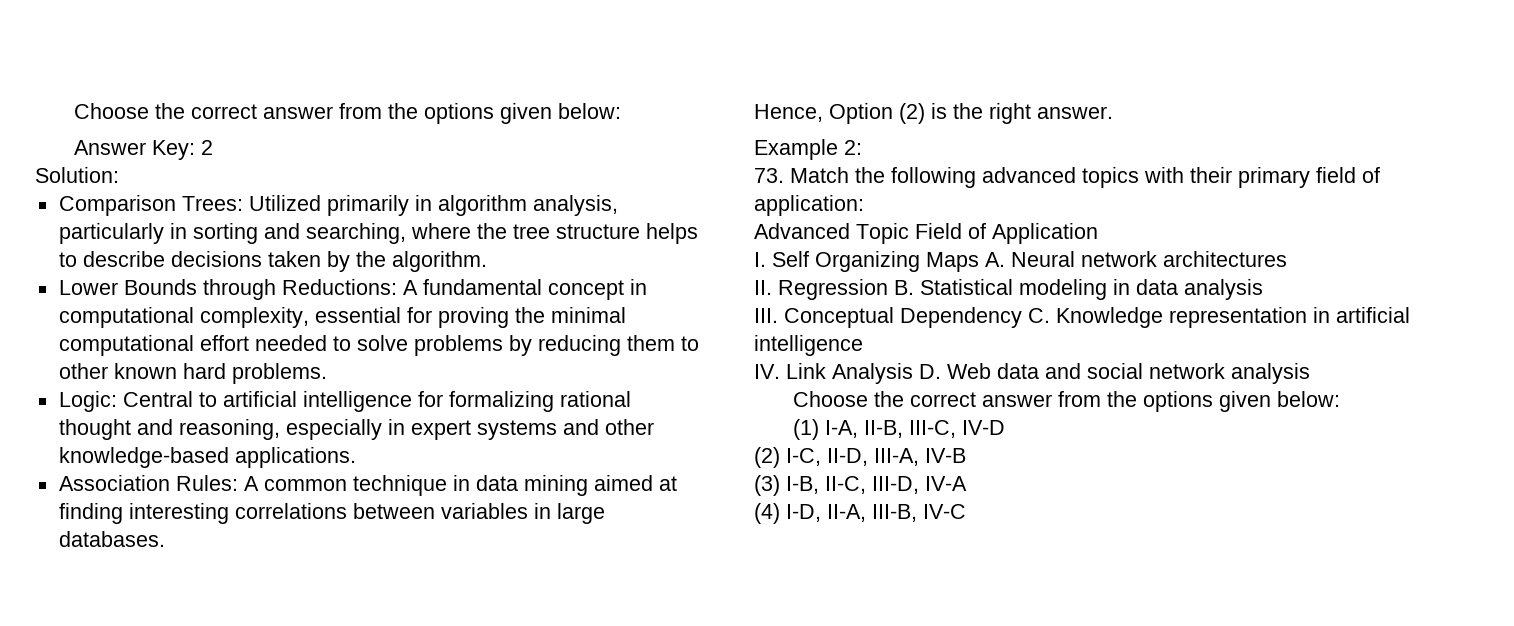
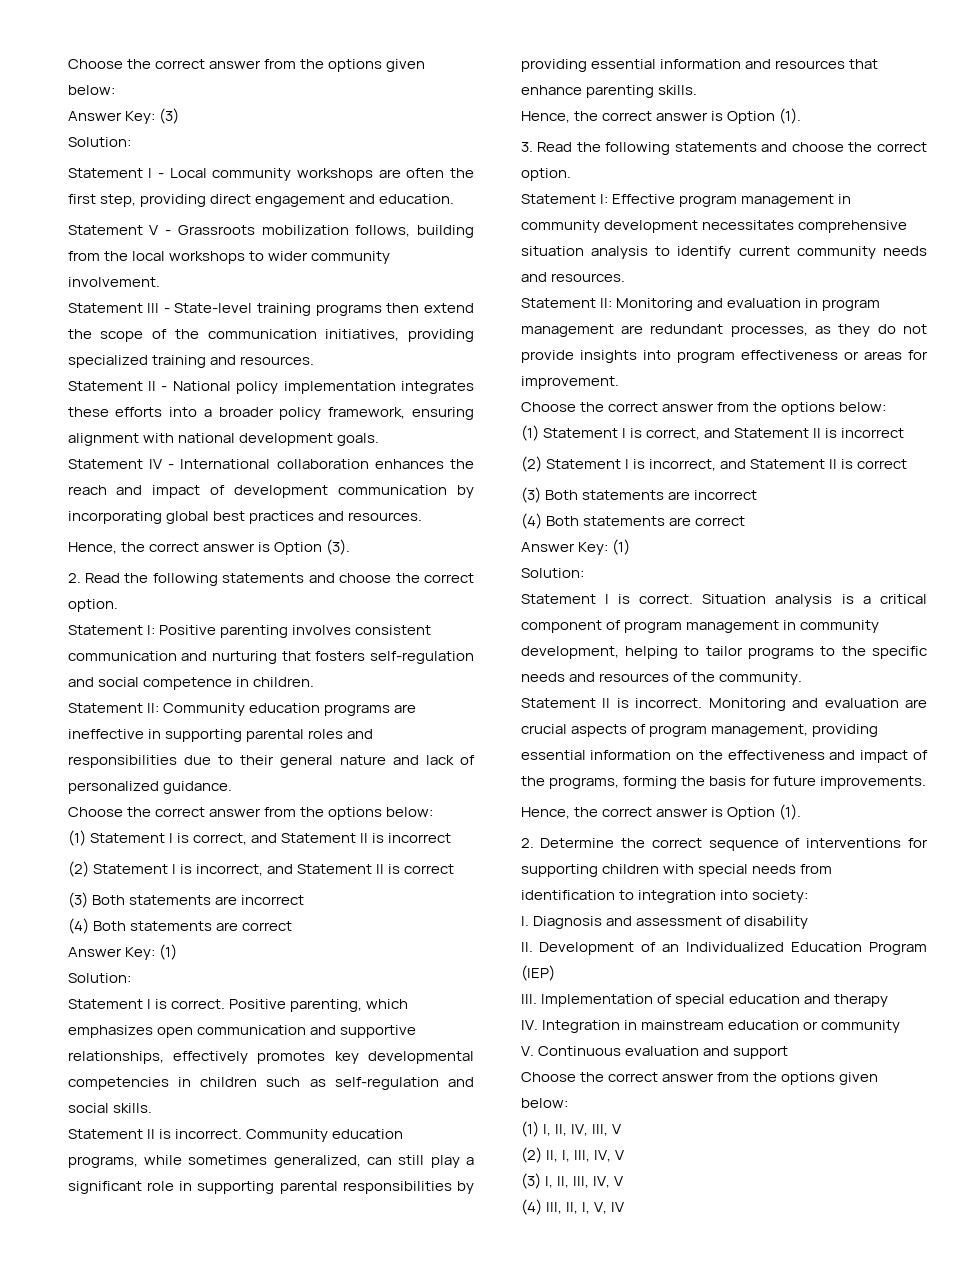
[200,140,213,155] [35,167,119,183] [58,195,618,216] [58,223,698,244] [58,251,487,272] [58,279,647,300] [58,307,626,328] [58,335,699,356] [58,363,327,384] [58,391,631,412] [58,419,654,440] [58,447,356,468] [58,475,677,496] [58,503,605,524] [58,531,165,547] [754,103,1113,124] [754,139,862,160] [754,167,1380,188] [754,195,864,216] [754,223,1098,244] [754,251,1287,272] [754,279,1263,300] [754,307,1410,328] [754,335,863,356] [754,363,1310,384] 2 // Solution: // Comparison Trees: Utilized primarily in algorithm analysis, particularly in sorting and searching, where the tree structure helps to describe decisions taken by the algorithm. // Lower Bounds through Reductions: A fundamental concept in computational complexity, essential for proving the minimal computational effort needed to solve problems by reducing them to other known hard problems. // Logic: Central to artificial intelligence for formalizing rational thought and reasoning, especially in expert systems and other knowledge-based applications. // Association Rules: A common technique in data mining aimed at finding interesting correlations between variables in large databases. // Hence, Option (2) is the right answer. // Example 2: // 73. Match the following advanced topics with their primary field of application: // Advanced Topic Field of Application // I. Self Organizing Maps A. Neural network architectures // II. Regression B. Statistical modeling in data analysis // III. Conceptual Dependency C. Knowledge representation in artificial intelligence // IV. Link Analysis D. Web data and social network analysis -> [158,108,179,124] [67,137,131,147] [67,168,475,181] [67,194,454,207] [67,225,474,238] [67,251,390,264] [67,277,160,287] [67,303,474,316] [67,329,474,342] [67,355,314,368] [67,381,474,394] [67,407,475,420] [67,433,379,446] [67,459,474,469] [67,485,474,498] [67,511,422,524] [67,539,350,555] [67,573,475,586] [67,599,118,612] [67,625,431,638] [67,651,474,664] [67,677,314,690] [67,703,416,716] [67,729,373,742] [67,755,476,768] [67,781,232,794] [67,807,433,820] [67,830,451,846] [67,861,454,877] [67,892,304,908] [67,918,292,934] [67,944,177,960] [67,973,131,983] [67,999,408,1012] [67,1025,416,1038] [67,1051,474,1064] [67,1077,474,1090] [67,1103,152,1113] [67,1129,403,1142] [67,1155,474,1168] [67,1181,474,1194] [520,59,878,72] [520,85,697,98] [520,108,801,124] [520,142,927,155] [520,168,571,181] [520,194,851,207] [520,220,907,233] [520,246,927,259] [520,272,625,282] [520,298,880,311] [520,324,927,337] [520,350,928,363] [520,376,619,389] [520,402,886,415] [520,425,904,441] [520,456,907,472] [520,487,757,503] [520,513,745,529] [520,539,630,555] [520,568,584,578] [520,594,928,607] [520,620,879,633] [520,646,927,659] [520,672,802,685] [520,698,927,711] [520,724,878,737] [520,750,928,763] [520,776,926,789] [520,804,801,820] [520,838,928,851] [520,864,832,877] [520,890,808,903] [520,916,808,929] [520,942,927,955] [520,965,555,981] [520,994,888,1007] [520,1020,900,1033] [520,1046,788,1059] (3) // Solution: // Statement I - Local community workshops are often the first step, providing direct engagement and education. // Statement V - Grassroots mobilization follows, building from the local workshops to wider community involvement. // Statement III - State-level training programs then extend the scope of the communication initiatives, providing specialized training and resources. // Statement II - National policy implementation integrates these efforts into a broader policy framework, ensuring alignment with national development goals. // Statement IV - International collaboration enhances the reach and impact of development communication by incorporating global best practices and resources. // Hence, the correct answer is Option (3). // 2. Read the following statements and choose the correct option. // Statement I: Positive parenting involves consistent communication and nurturing that fosters self-regulation and social competence in children. // Statement II: Community education programs are ineffective in supporting parental roles and responsibilities due to their general nature and lack of personalized guidance. // Choose the correct answer from the options below: // (1) Statement I is correct, and Statement II is incorrect // (2) Statement I is incorrect, and Statement II is correct // (3) Both statements are incorrect // (4) Both statements are correct // Answer Key: (1) // Solution: // Statement I is correct. Positive parenting, which emphasizes open communication and supportive relationships, effectively promotes key developmental competencies in children such as self-regulation and social skills. // Statement II is incorrect. Community education programs, while sometimes generalized, can still play a significant role in supporting parental responsibilities by providing essential information and resources that enhance parenting skills. // Hence, the correct answer is Option (1). // 3. Read the following statements and choose the correct option. // Statement I: Effective program management in community development necessitates comprehensive situation analysis to identify current community needs and resources. // Statement II: Monitoring and evaluation in program management are redundant processes, as they do not provide insights into program effectiveness or areas for improvement. // Choose the correct answer from the options below: // (1) Statement I is correct, and Statement II is incorrect // (2) Statement I is incorrect, and Statement II is correct // (3) Both statements are incorrect // (4) Both statements are correct // Answer Key: (1) // Solution: // Statement I is correct. Situation analysis is a critical component of program management in community development, helping to tailor programs to the specific needs and resources of the community. // Statement II is incorrect. Monitoring and evaluation are crucial aspects of program management, providing essential information on the effectiveness and impact of the programs, forming the basis for future improvements. // Hence, the correct answer is Option (1). // 2. Determine the correct sequence of interventions for supporting children with special needs from identification to integration into society: // I. Diagnosis and assessment of disability // II. Development of an Individualized Education Program (IEP) // III. Implementation of special education and therapy // IV. Integration in mainstream education or community // V. Continuous evaluation and support
[824,420,1005,438] [754,447,966,468] [754,475,967,496] [754,503,966,524] I-A, II-B, III-C, IV-D // (2) I-C, II-D, III-A, IV-B // (3) I-B, II-C, III-D, IV-A // (4) I-D, II-A, III-B, IV-C -> [542,1124,621,1136] [520,1147,624,1163] [520,1173,623,1189] [520,1199,624,1215] I, II, IV, III, V // (2) II, I, III, IV, V // (3) I, II, III, IV, V // (4) III, II, I, V, IV

